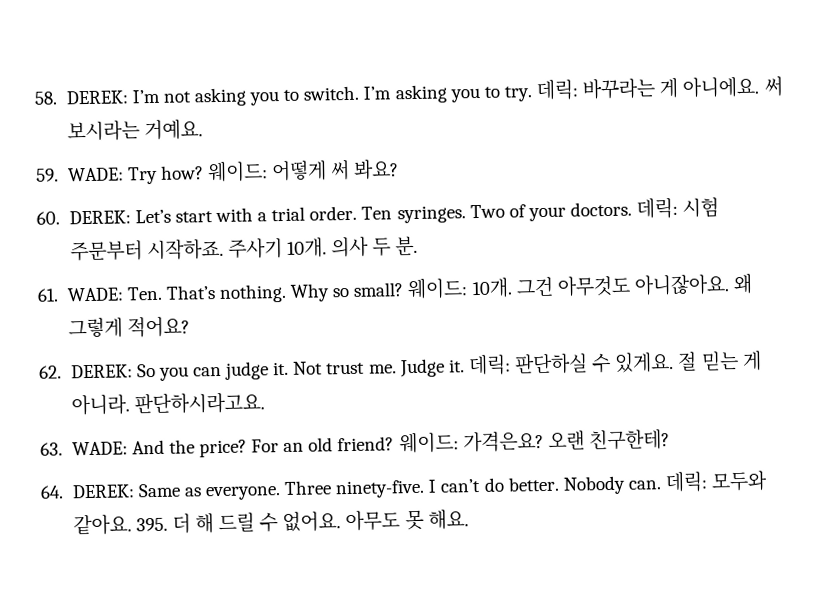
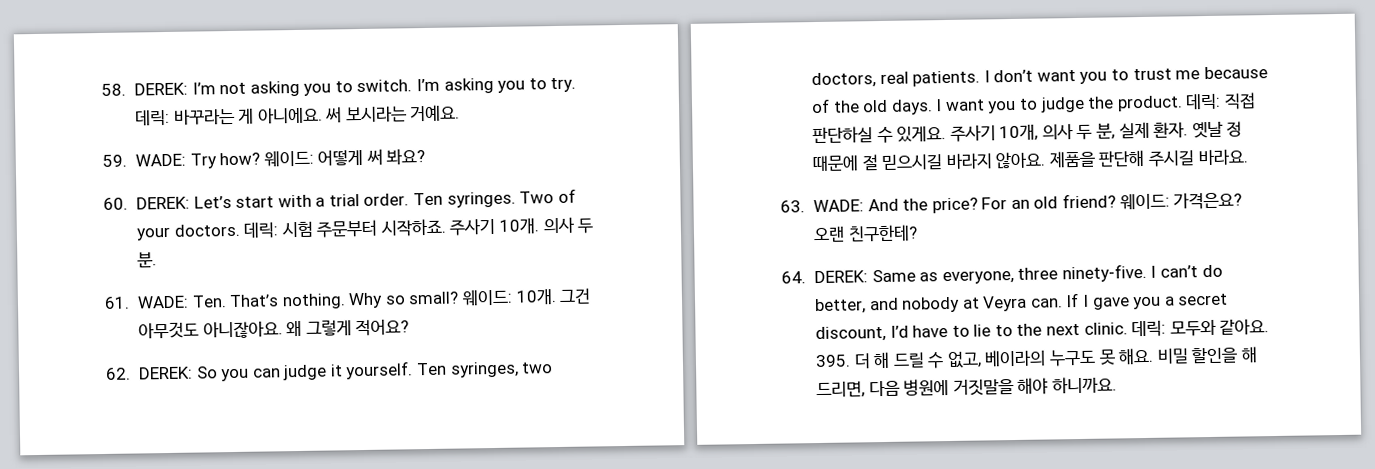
[272,350,762,378] [70,392,265,416] it. Not trust me. Judge it. 데릭: 판단하실 수 있게요. 절 믿는 게 아니라. 판단하시라고요. -> [329,361,554,380] [810,66,1268,89] [810,92,1257,115] [811,121,1243,144] [811,149,1248,172] it yourself. Ten syringes, two doctors, real patients. I don’t want you to trust me because of the old days. I want you to judge the product. 데릭: 직접 판단하실 수 있게요. 주사기 10개, 의사 두 분, 실제 환자. 옛날 정 때문에 절 믿으시길 바라지 않아요. 제품을 판단해 주시길 바라요.
[204,480,333,501] everyone. Three -> [941,267,1059,285] everyone, three
[507,475,661,495] better. Nobody can. -> [814,292,1229,315] [814,322,1128,343] better, and nobody at Veyra can. If I gave you a secret discount, I’d have to lie to the next clinic.
[282,509,469,533] 없어요. 아무도 못 해요. -> [946,346,1259,369] [815,376,1117,399] 없고, 베이라의 누구도 못 해요. 비밀 할인을 해 드리면, 다음 병원에 거짓말을 해야 하니까요.

